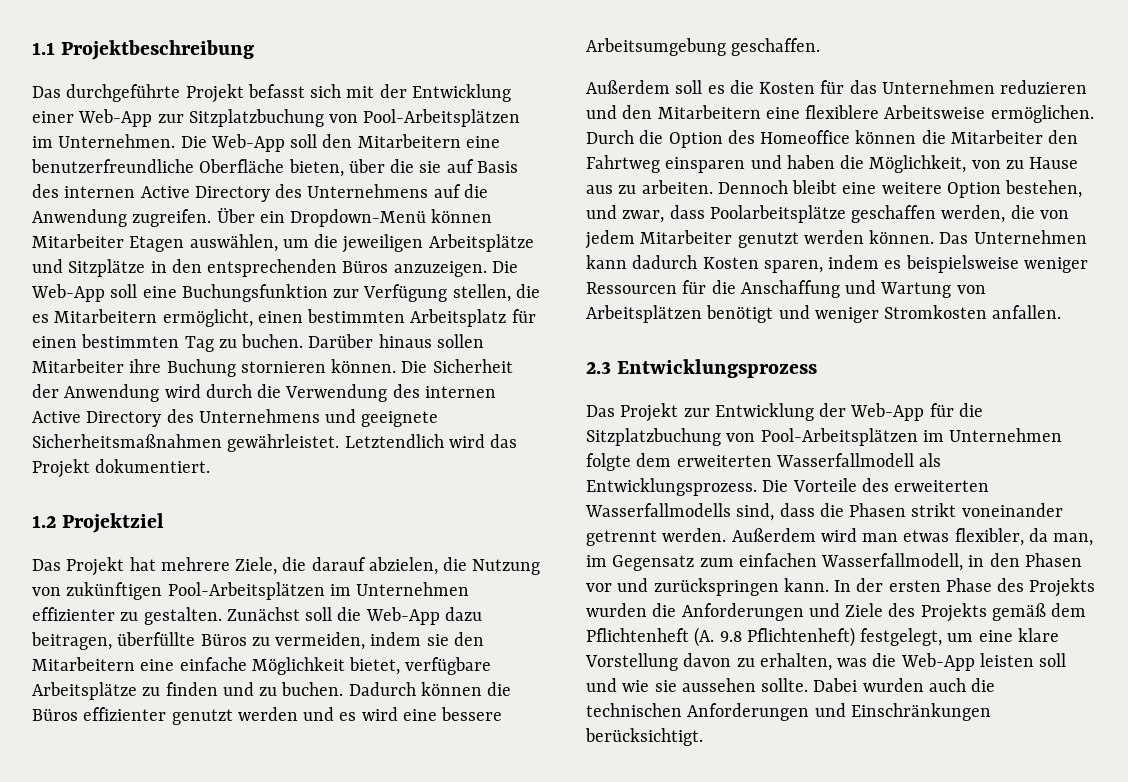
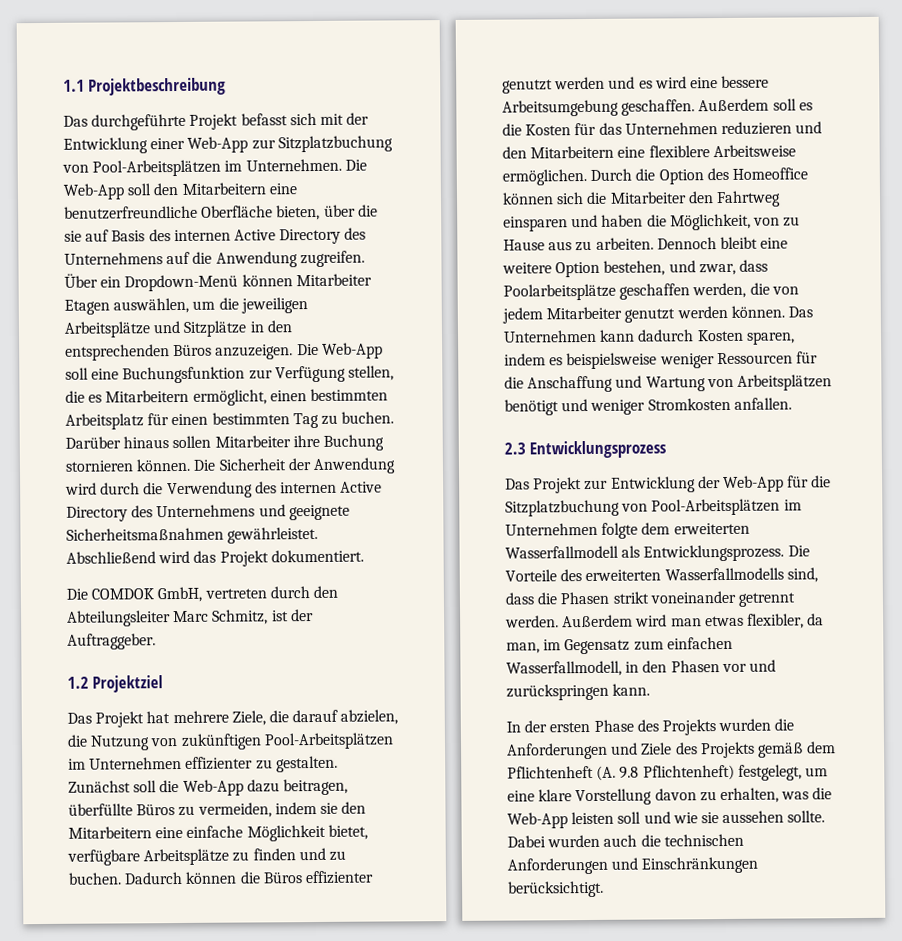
[344,434,444,448] Letztendlich -> [66,551,156,564] Abschließend
(211, 466) none -> [66,585,338,603] [67,609,314,627] [67,633,156,650] // Die COMDOK GmbH, vertreten durch den Abteilungsleiter Marc Schmitz, ist der Auftraggeber.
(821, 47) // -> (696, 107) none
(917, 137) none -> [556,192,585,205] sich
(829, 585) none -> (651, 689) //

